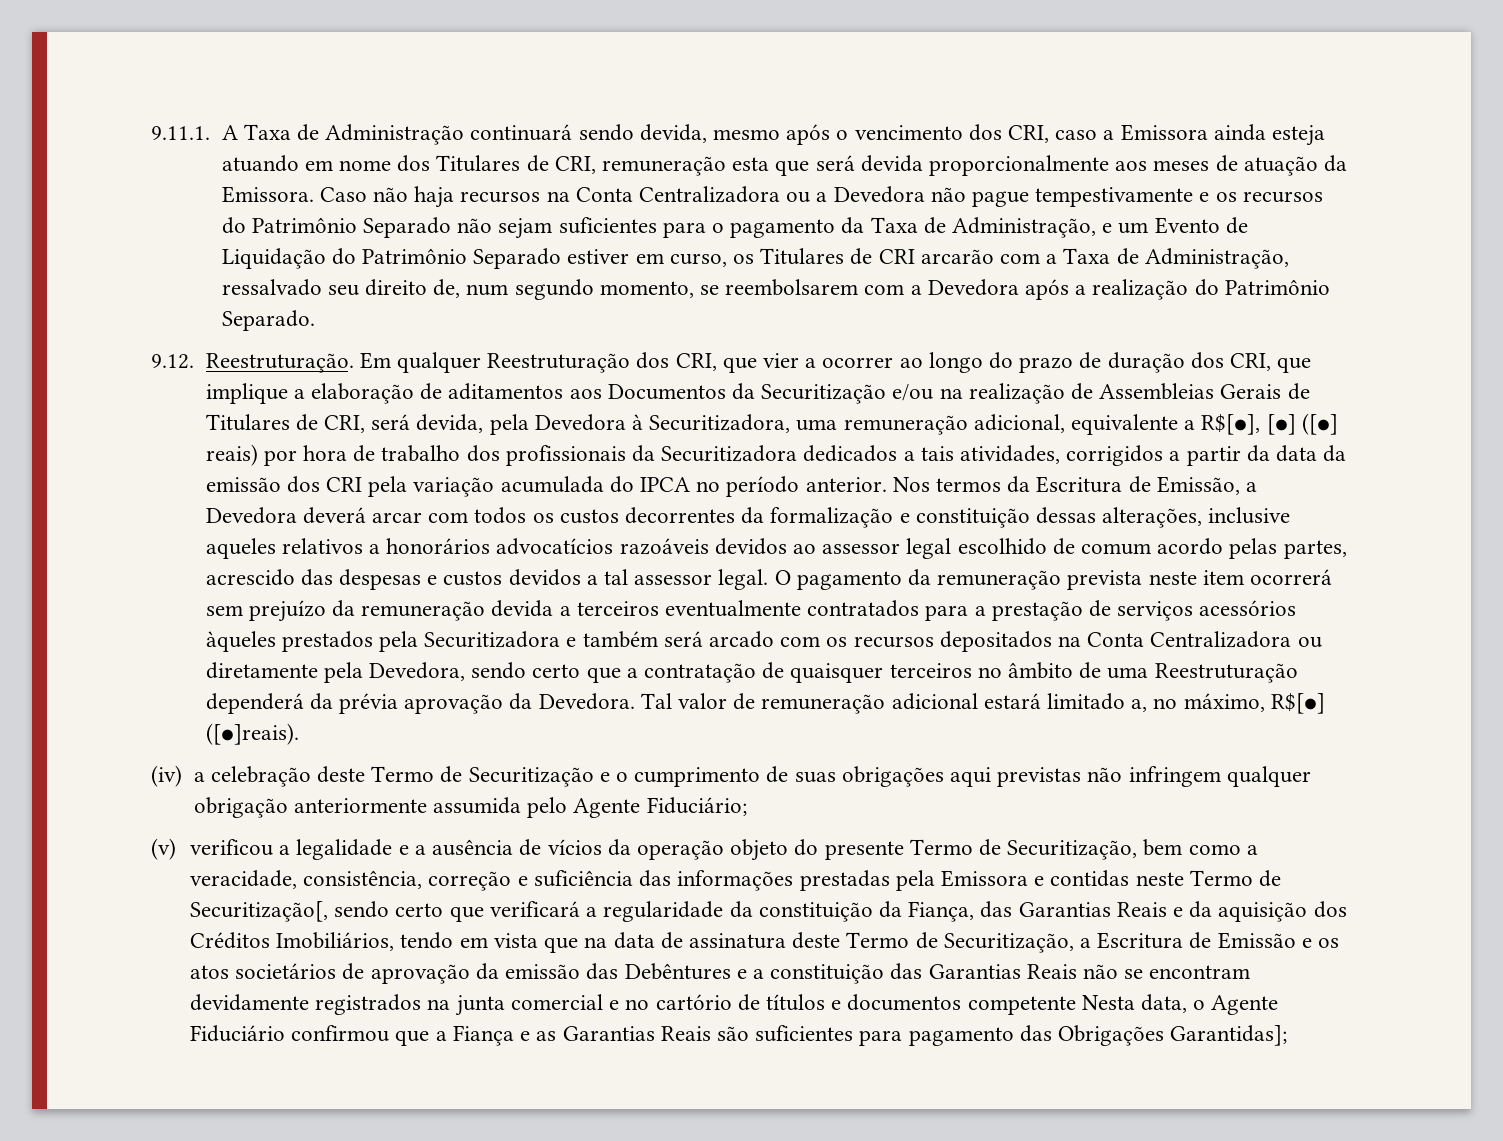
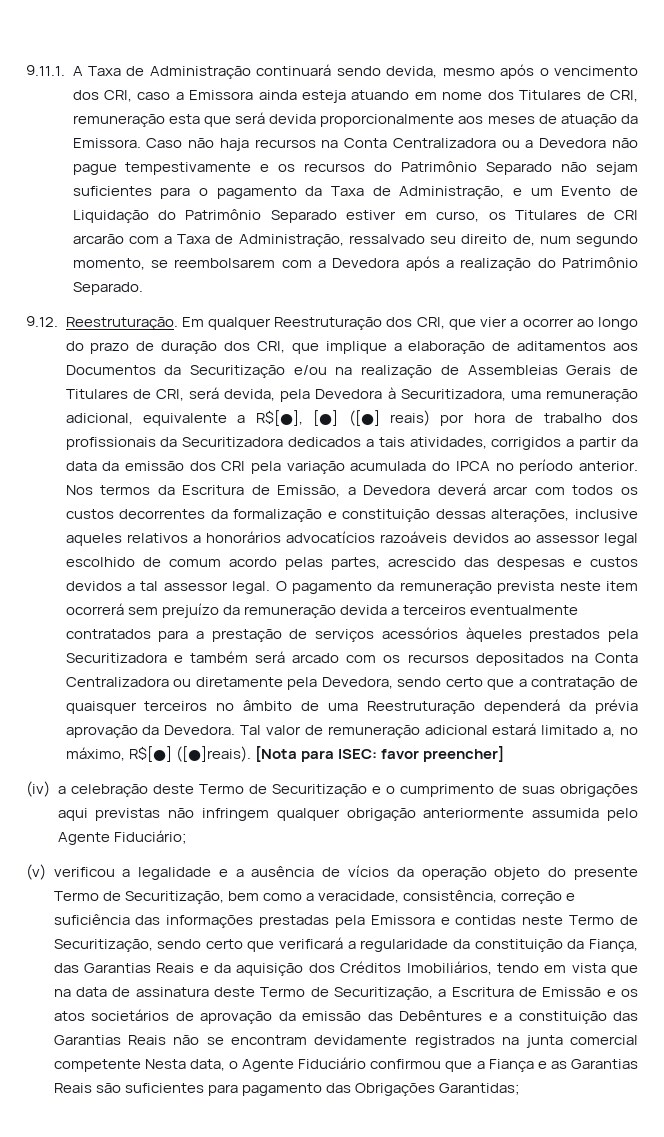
(299, 734) none -> [254,746,504,762] [Nota para ISEC: favor preencher]
[190,901,329,922] Securitização[, -> [53,939,153,952] Securitização,
[609,994,962,1011] e no cartório de títulos e documentos -> (639, 1040) none
[1170,1025,1288,1046] Garantidas]; -> [438,1083,520,1095] Garantidas;

